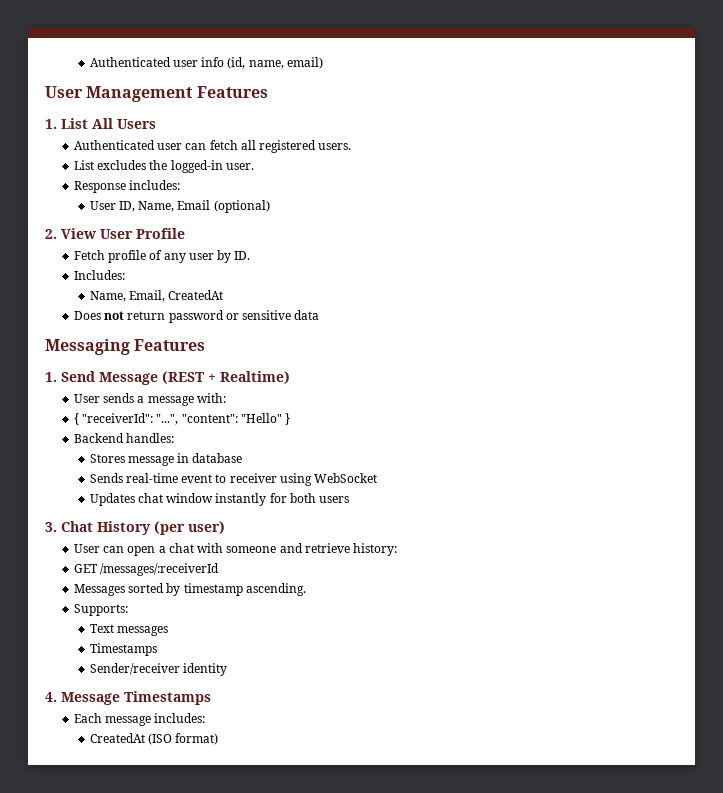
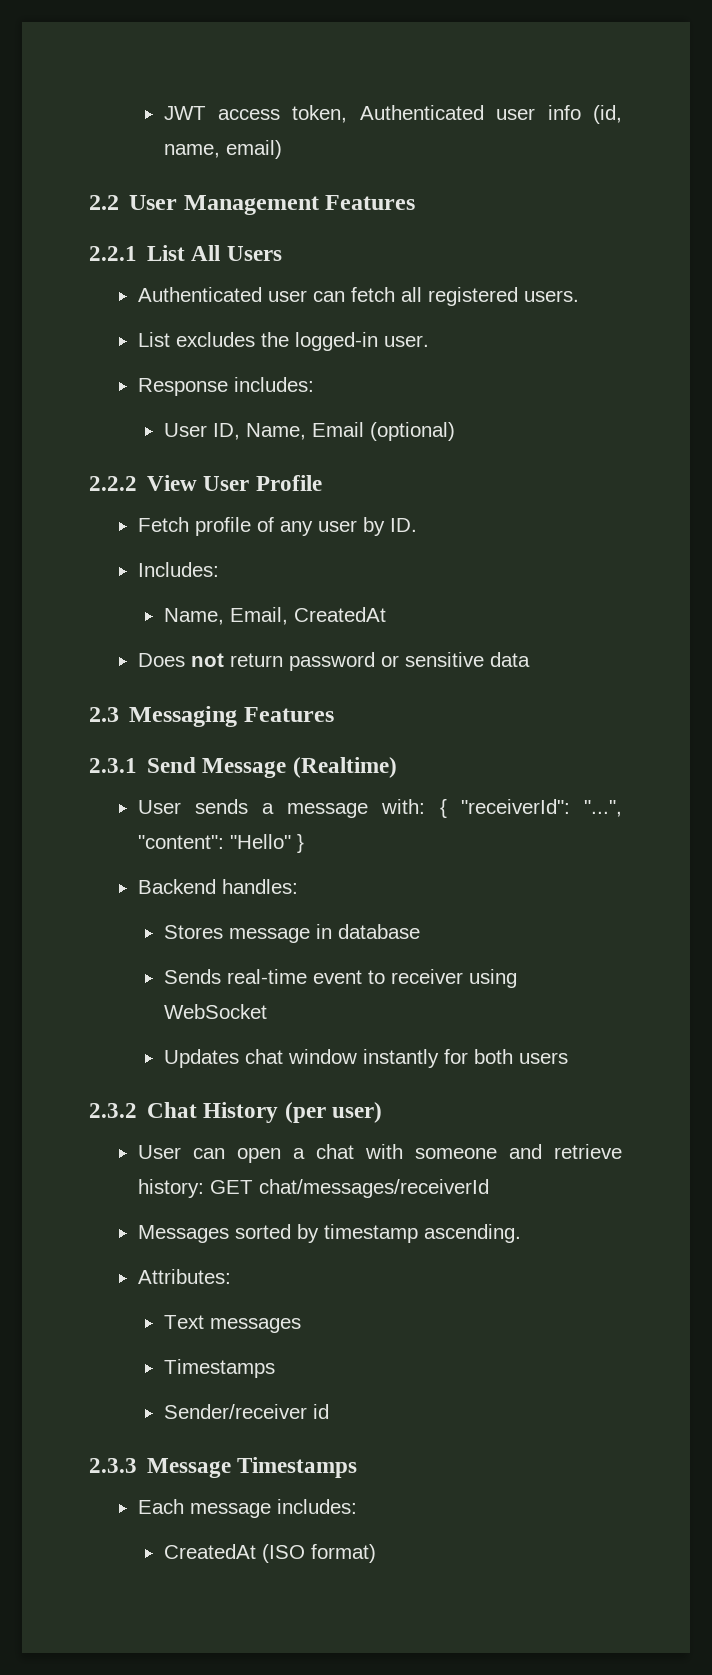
(89, 62) none -> [163,105,348,123] JWT access token,
(323, 63) none -> [89,195,119,210] 2.2
[45,119,57,129] 1. -> [89,246,137,261] 2.2.1
[45,229,57,239] 2. -> [89,476,137,491] 2.2.2
(320, 315) none -> [89,707,119,722] 2.3
[45,372,57,382] 1. -> [89,758,137,773] 2.3.1
[162,371,290,384] (REST + Realtime) -> [292,757,397,778] (Realtime)
(226, 398) // -> (426, 806) none
[45,522,57,532] 3. -> [89,1103,137,1118] 2.3.2
[73,563,220,576] // GET /messages/:receiverId -> [209,1179,489,1198] GET chat/messages/receiverId
[73,604,128,616] Supports: -> [137,1269,231,1284] Attributes:
[182,663,227,676] [45,692,57,702] identity // 4. -> [312,1404,329,1419] [89,1458,137,1473] id // 2.3.3

